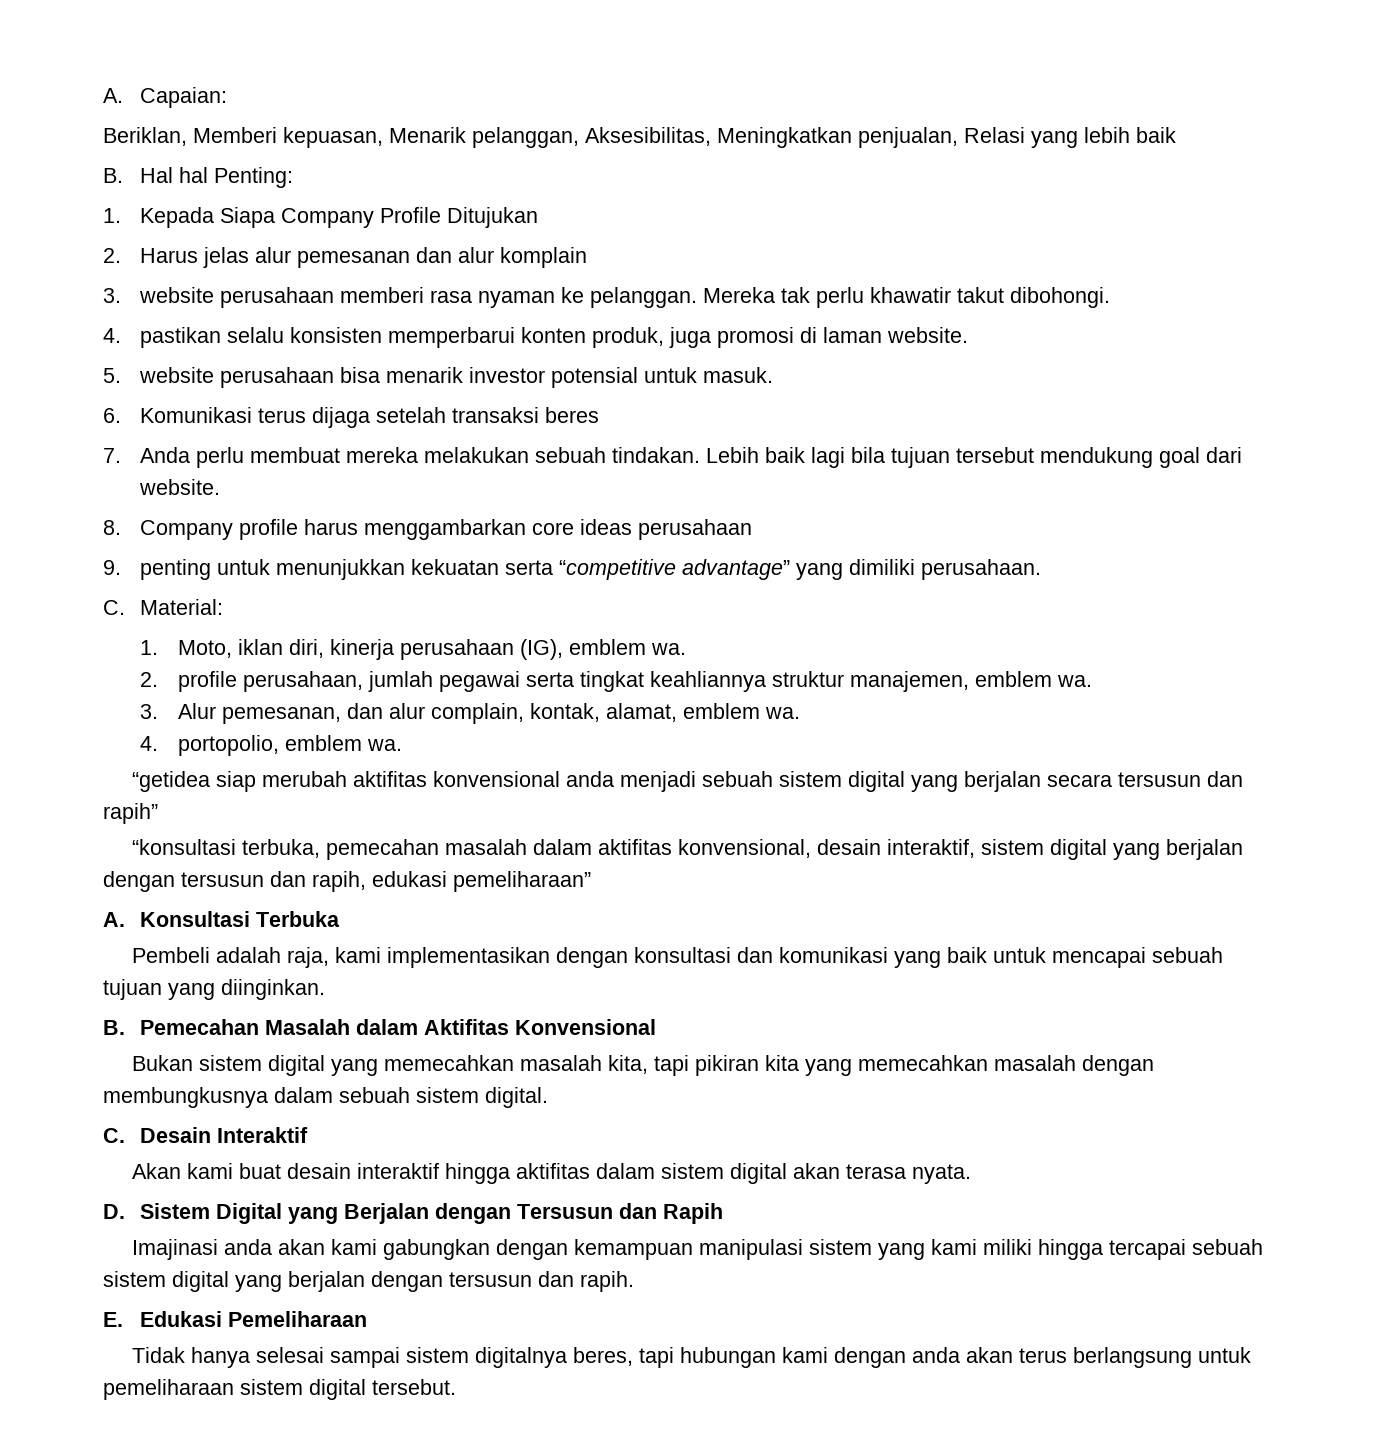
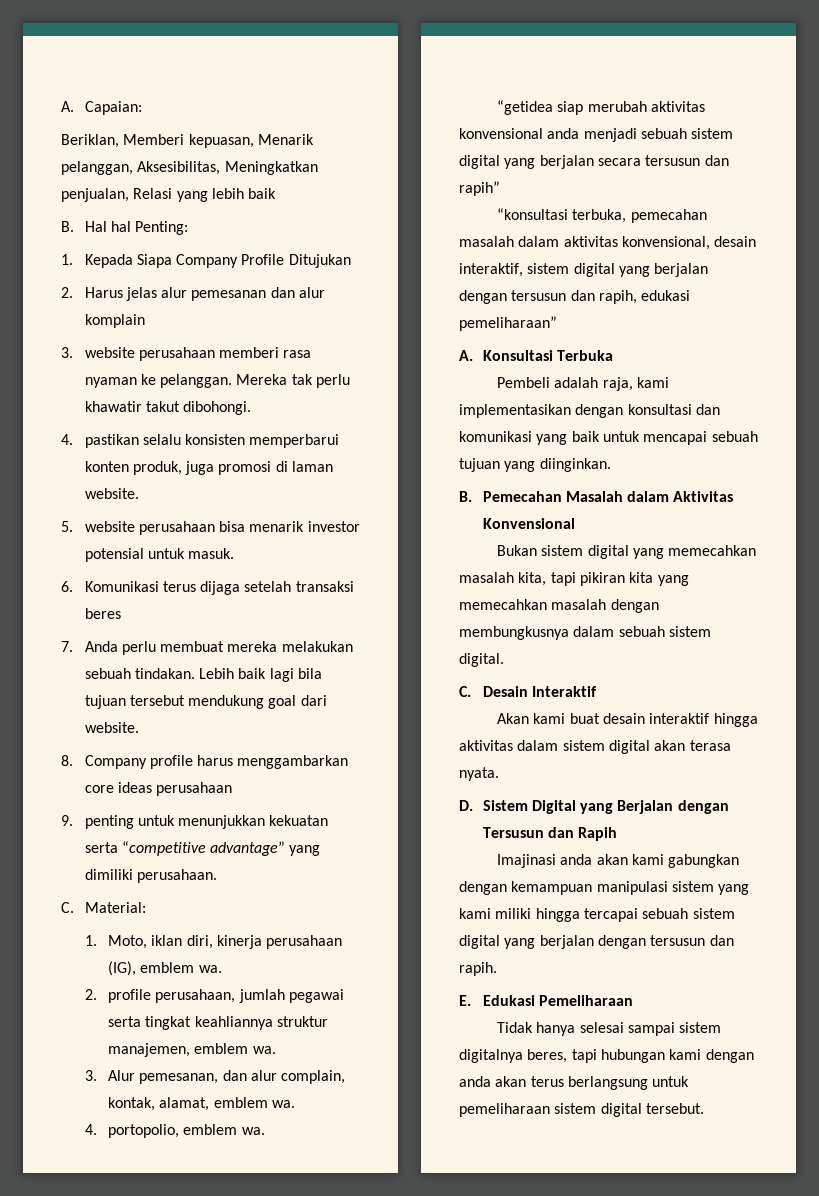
[352,771,427,787] aktifitas -> [650,101,705,112] aktivitas
[597,839,672,855] aktifitas -> [563,236,618,247] aktivitas
[424,1019,510,1035] Aktifitas -> [673,491,734,502] Aktivitas
[515,1163,590,1179] aktifitas -> [459,740,513,751] aktivitas

